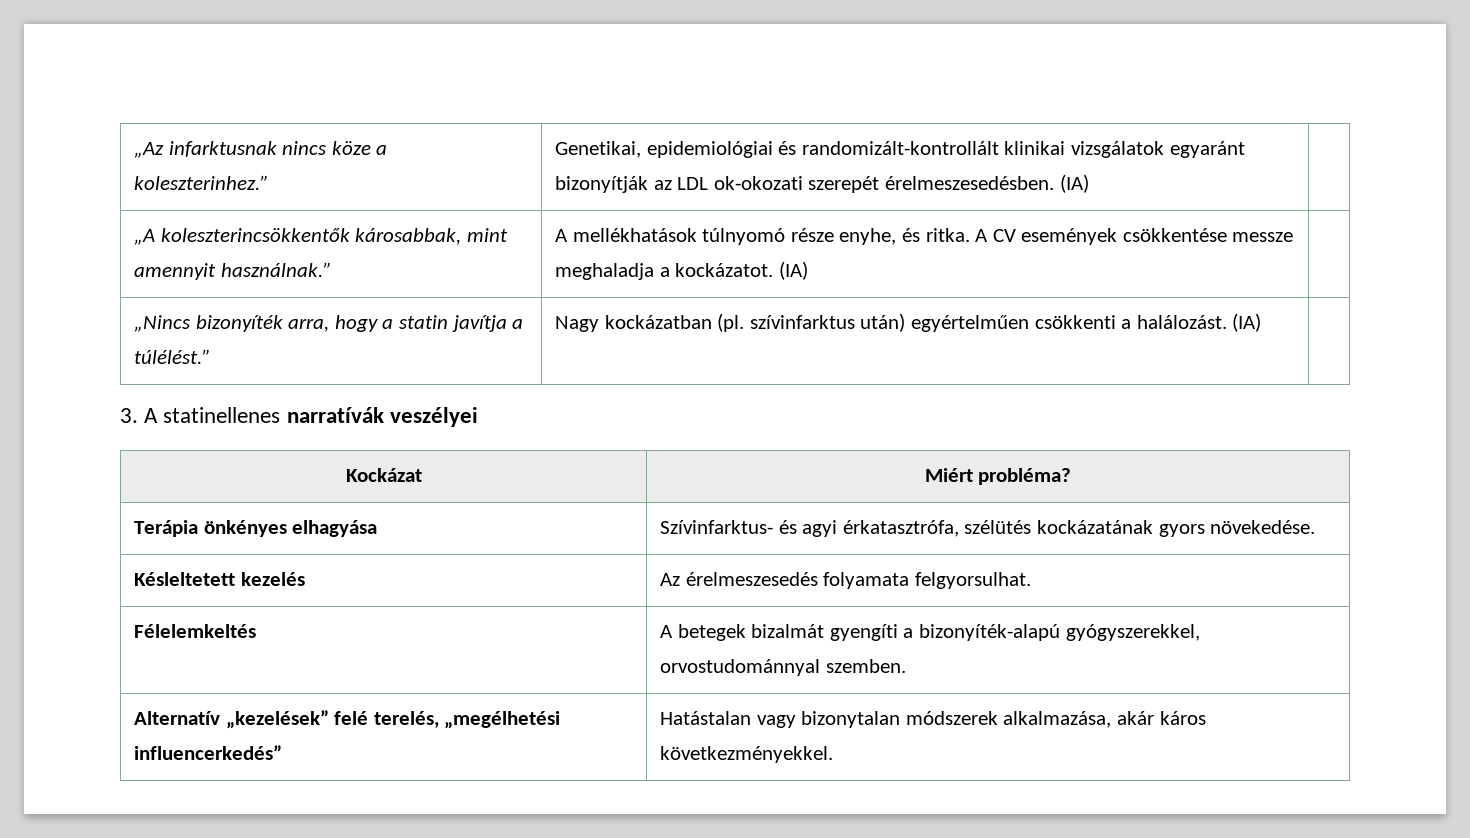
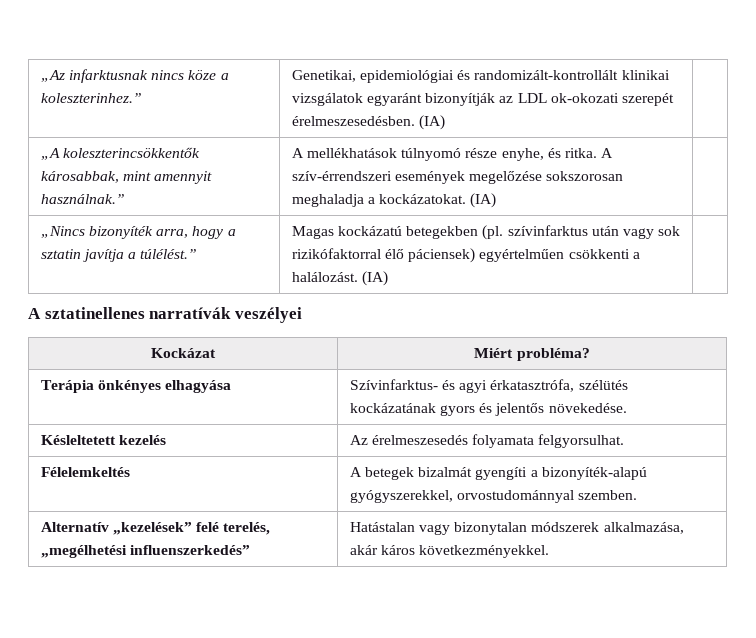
[992,228,1294,245] CV események csökkentése messze -> [291,171,624,184] szív-érrendszeri események megelőzése sokszorosan
[675,263,774,277] kockázatot. -> [379,194,467,204] kockázatokat.
[399,315,449,329] statin -> [40,249,81,259] sztatin
[555,313,906,332] Nagy kockázatban (pl. szívinfarktus után) -> [291,225,681,240] [291,248,476,263] Magas kockázatú betegekben (pl. szívinfarktus után vagy sok rizikófaktorral élő páciensek)
[120,407,281,423] 3. A statinellenes -> [28,307,145,319] A sztatinellenes
(1205, 530) none -> [479,403,545,416] és jelentős
[134,745,283,760] influencerkedés” -> [129,545,250,555] influenszerkedés”

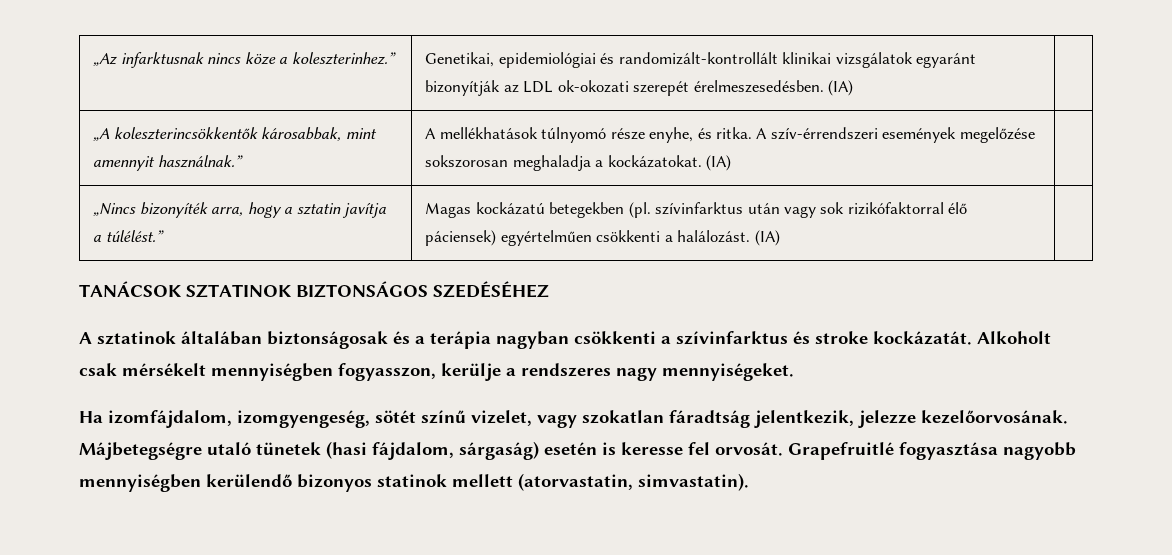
[28,307,302,323] [151,348,216,358] [474,348,590,361] [40,380,232,393] [349,379,628,393] [349,403,627,416] [40,435,166,445] [349,434,625,448] [40,467,130,477] [349,467,647,480] [349,490,638,503] [40,522,271,535] [40,545,250,558] [349,522,684,535] [349,545,550,558] A sztatinellenes narratívák veszélyei // Kockázat | Miért probléma? // Terápia önkényes elhagyása | Szívinfarktus- és agyi érkatasztrófa, szélütés kockázatának gyors és jelentős növekedése. // Késleltetett kezelés | Az érelmeszesedés folyamata felgyorsulhat. // Félelemkeltés | A betegek bizalmát gyengíti a bizonyíték-alapú gyógyszerekkel, orvostudománnyal szemben. // Alternatív „kezelések” felé terelés, „megélhetési influenszerkedés” | Hatástalan vagy bizonytalan módszerek alkalmazása, akár káros következményekkel. -> [79,281,549,298] [79,331,1051,349] [79,363,794,381] [79,410,1068,428] [79,441,1076,460] [79,473,749,492] TANÁCSOK SZTATINOK BIZTONSÁGOS SZEDÉSÉHEZ // A sztatinok általában biztonságosak és a terápia nagyban csökkenti a szívinfarktus és stroke kockázatát. Alkoholt csak mérsékelt mennyiségben fogyasszon, kerülje a rendszeres nagy mennyiségeket. // Ha izomfájdalom, izomgyengeség, sötét színű vizelet, vagy szokatlan fáradtság jelentkezik, jelezze kezelőorvosának. Májbetegségre utaló tünetek (hasi fájdalom, sárgaság) esetén is keresse fel orvosát. Grapefruitlé fogyasztása nagyobb mennyiségben kerülendő bizonyos statinok mellett (atorvastatin, simvastatin).

